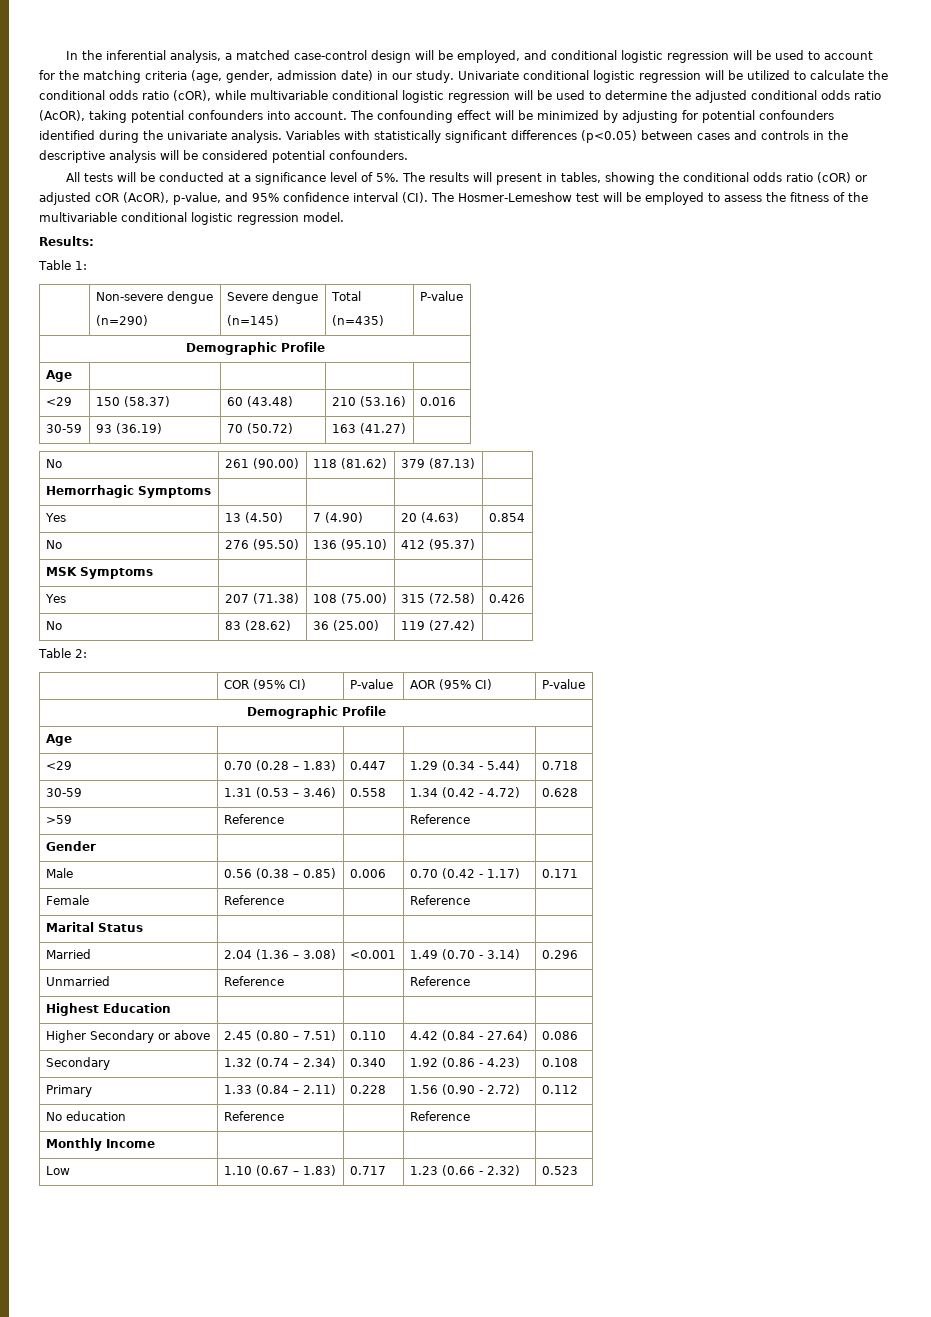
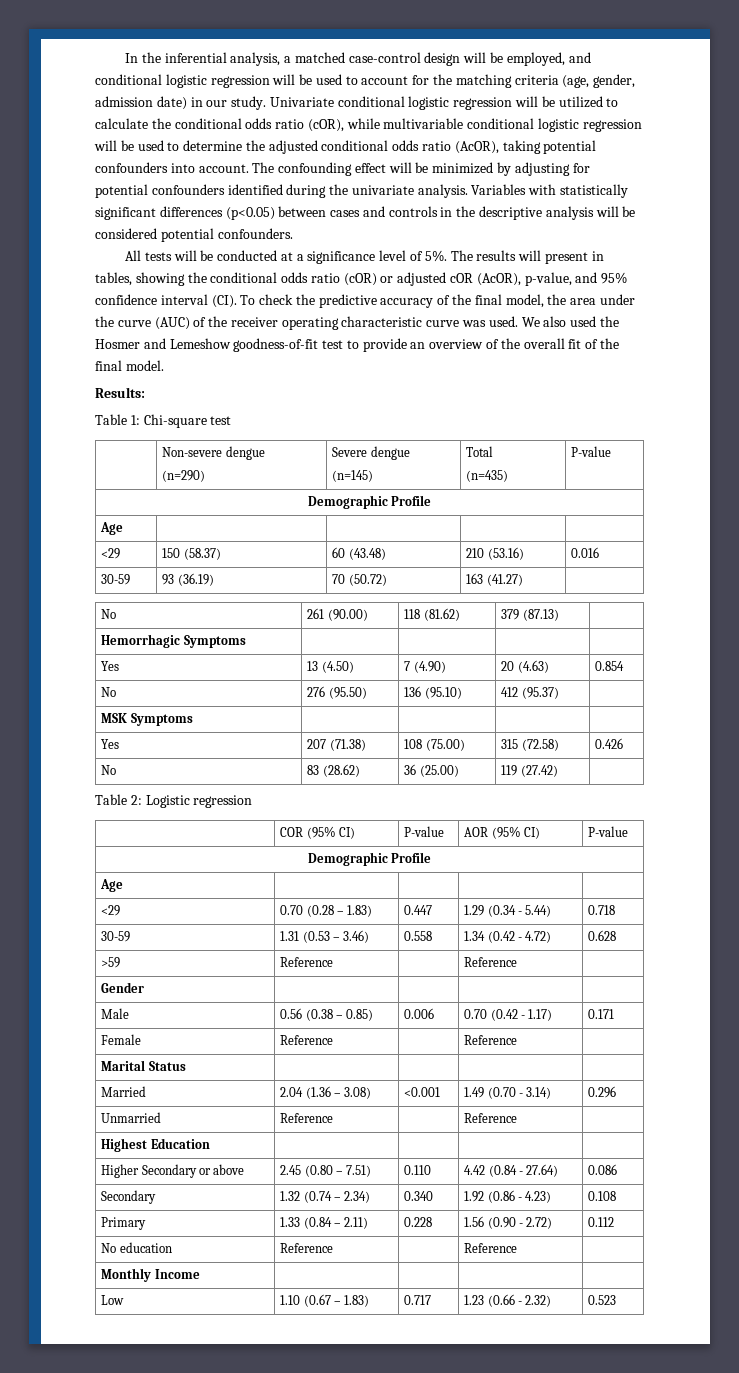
[431,192,868,205] [39,212,299,225] The Hosmer-Lemeshow test will be employed to assess the fitness of the multivariable conditional logistic regression -> [240,294,635,308] [95,316,619,330] [95,338,619,352] [95,360,122,371] To check the predictive accuracy of the final model, the area under the curve (AUC) of the receiver operating characteristic curve was used. We also used the Hosmer and Lemeshow goodness-of-fit test to provide an overview of the overall fit of the final
(87, 265) none -> [143,414,232,428] Chi-square test
(87, 653) none -> [145,795,253,808] Logistic regression

